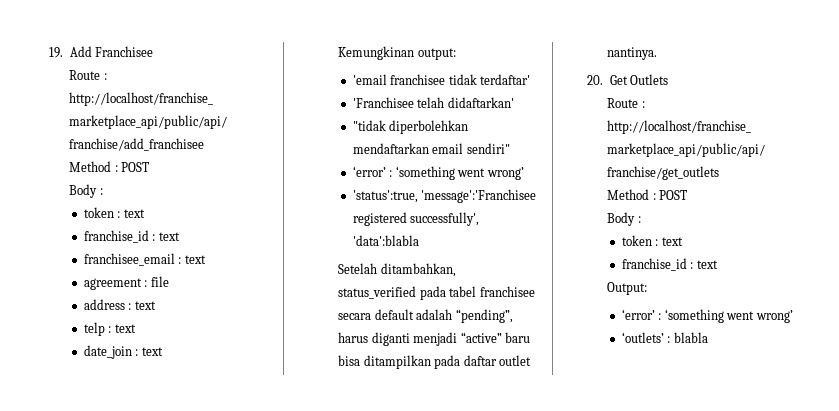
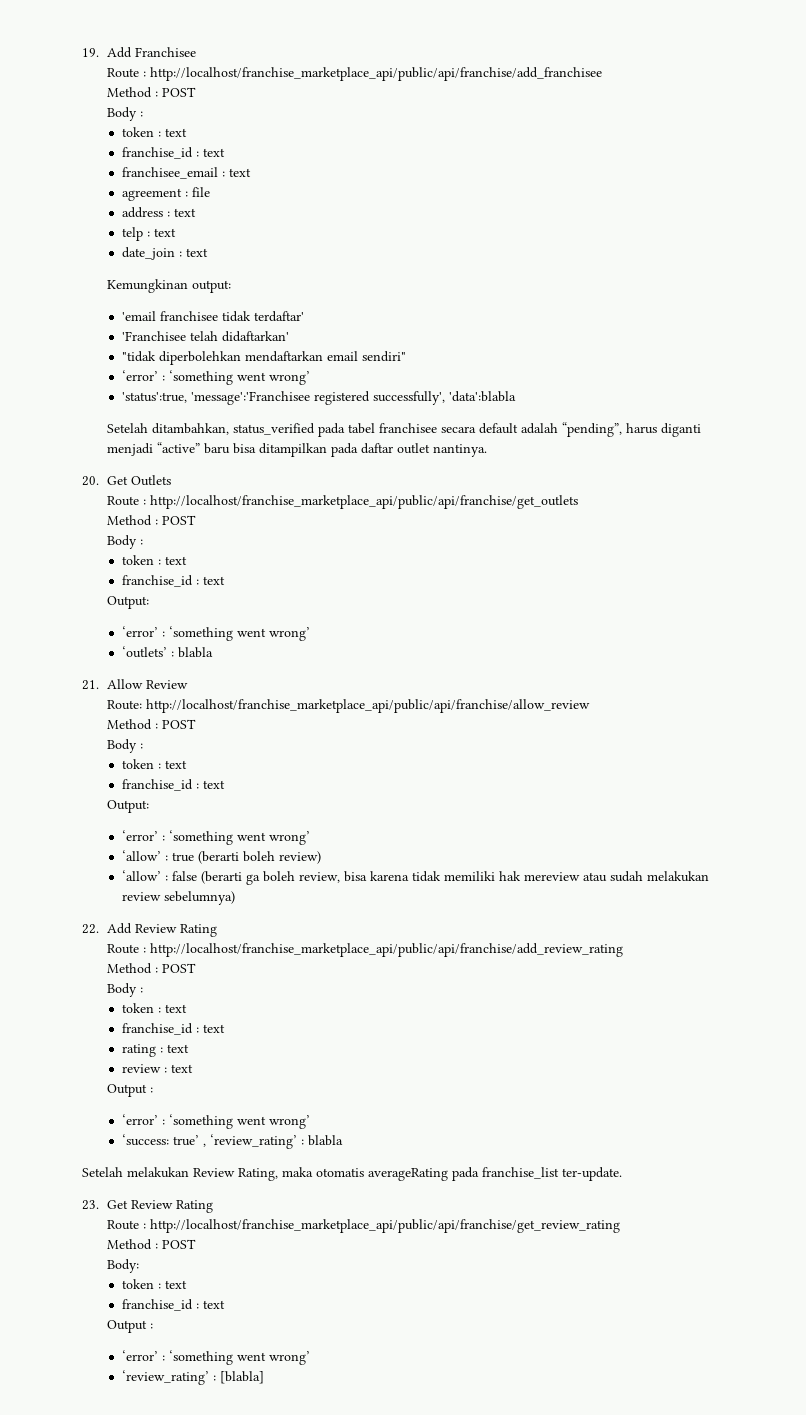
(708, 337) none -> [82,679,188,690] [106,699,590,713] [106,719,196,730] [106,739,143,753] [121,759,187,769] [121,779,225,791] [106,800,149,813] [121,830,310,845] [121,850,321,864] [121,870,709,885] [121,891,235,905] [82,923,217,937] [106,943,623,957] [106,963,196,974] [106,983,143,997] [121,1003,187,1013] [121,1023,225,1035] [121,1044,189,1057] [121,1064,193,1073] [106,1084,153,1097] [121,1114,310,1129] [121,1134,343,1149] [82,1167,623,1181] [82,1200,213,1213] [106,1219,620,1233] [106,1239,196,1250] [106,1259,139,1273] [121,1279,187,1289] [121,1299,225,1311] [106,1320,153,1333] [121,1350,310,1365] [121,1370,264,1385] // 21. Allow Review // Route: http://localhost/franchise_marketplace_api/public/api/franchise/allow_review // Method : POST // Body : // token : text // franchise_id : text // Output: // ‘error’ : ‘something went wrong’ // ‘allow’ : true (berarti boleh review) // ‘allow’ : false (berarti ga boleh review, bisa karena tidak memiliki hak mereview atau sudah melakukan review sebelumnya) // 22. Add Review Rating // Route : http://localhost/franchise_marketplace_api/public/api/franchise/add_review_rating // Method : POST // Body : // token : text // franchise_id : text // rating : text // review : text // Output : // ‘error’ : ‘something went wrong’ // ‘success: true’ , ‘review_rating’ : blabla // Setelah melakukan Review Rating, maka otomatis averageRating pada franchise_list ter-update. // 23. Get Review Rating // Route : http://localhost/franchise_marketplace_api/public/api/franchise/get_review_rating // Method : POST // Body: // token : text // franchise_id : text // Output : // ‘error’ : ‘something went wrong’ // ‘review_rating’ : [blabla]

